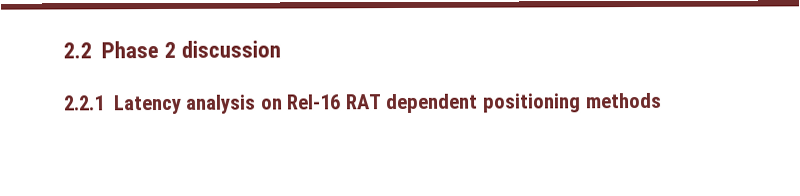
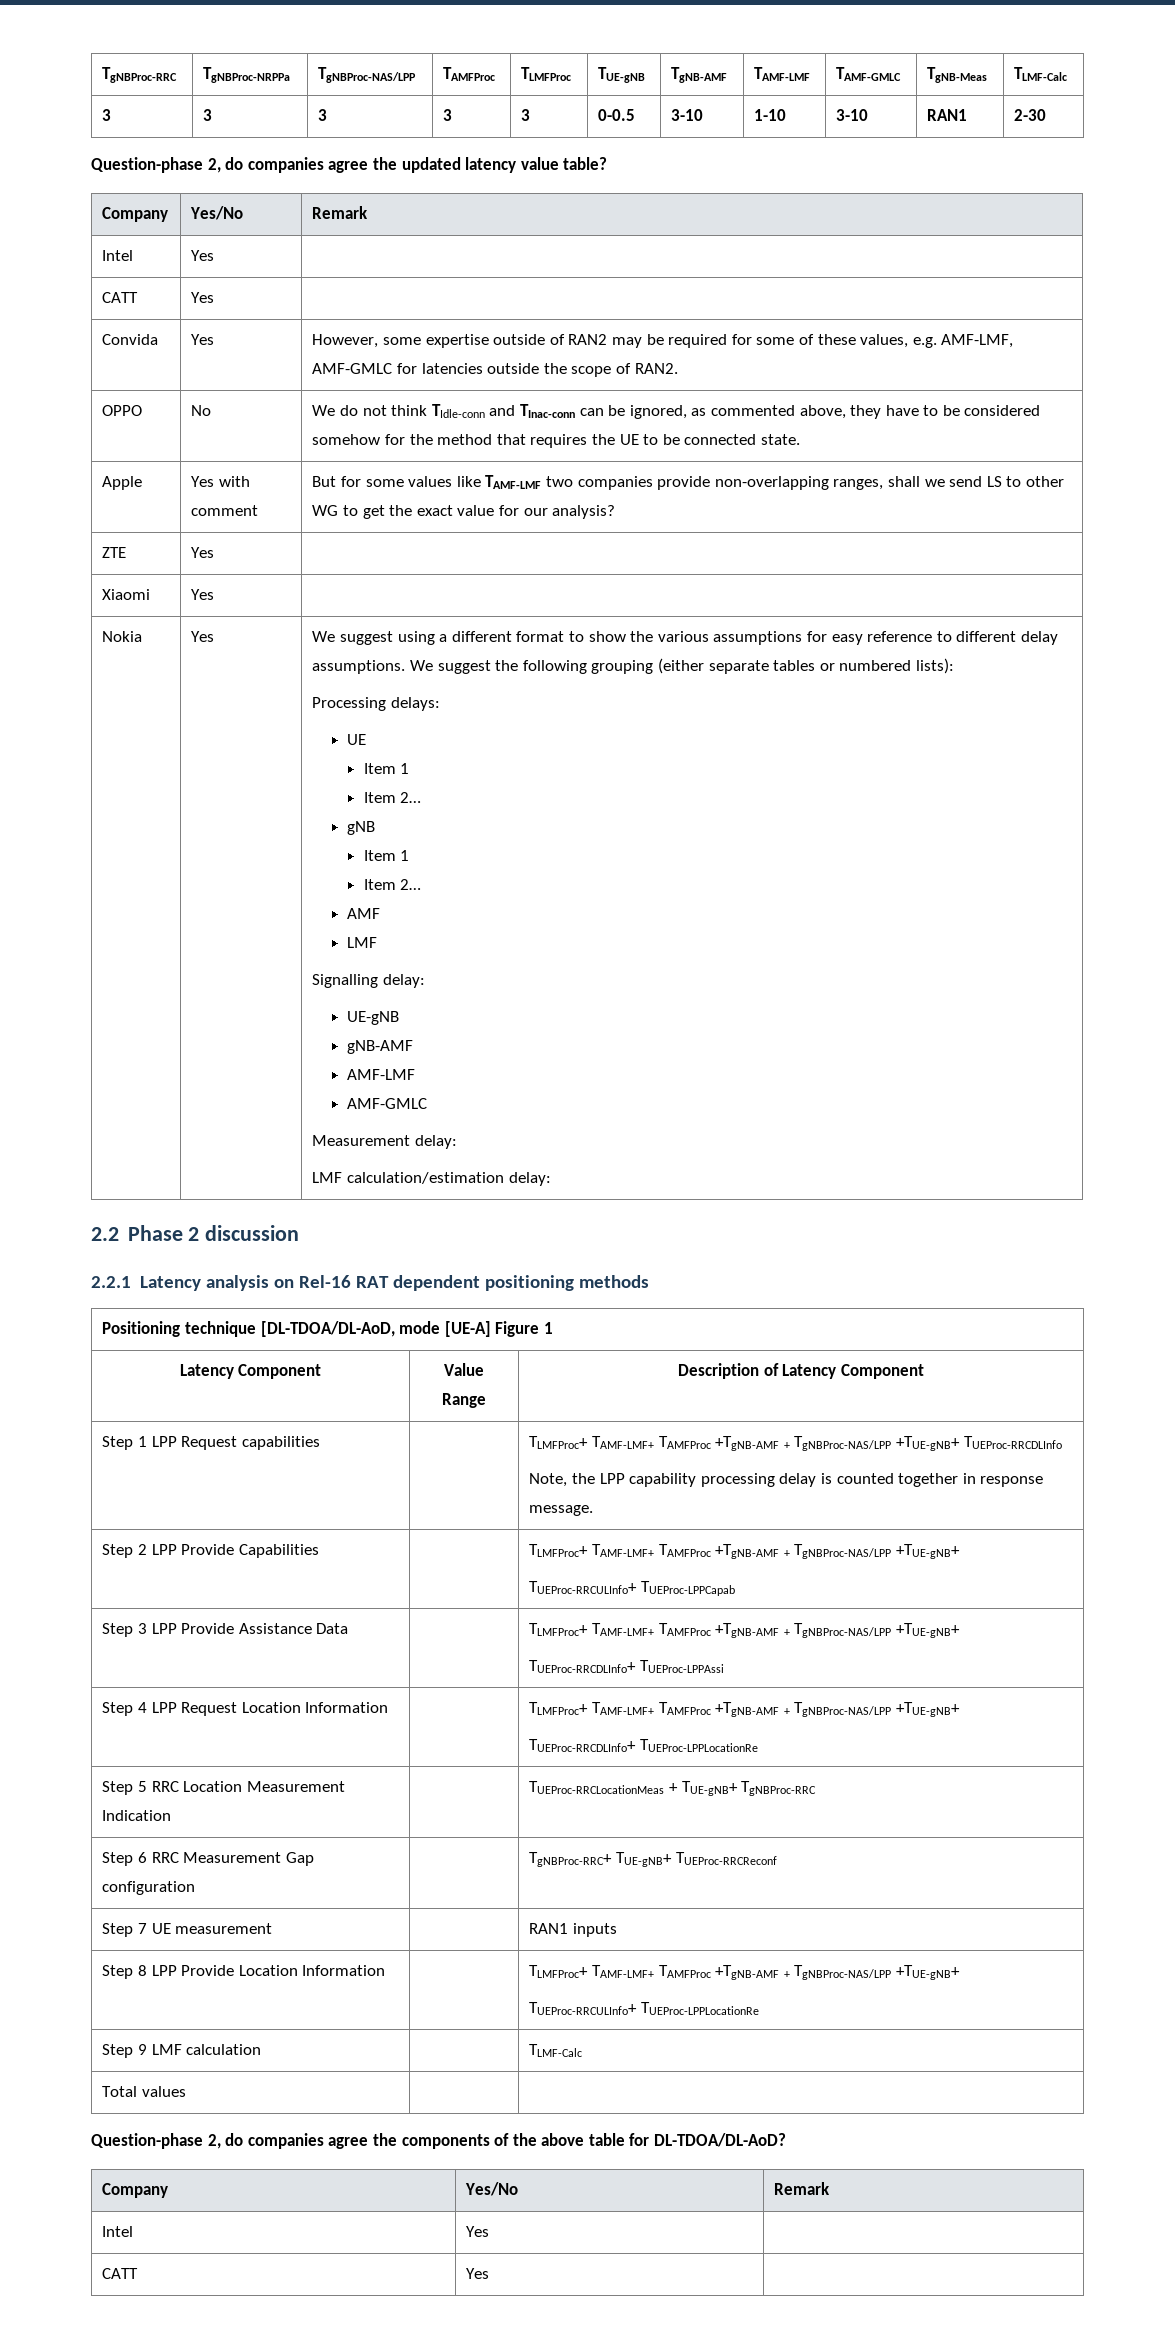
(63, 50) none -> [102,67,178,83] [203,67,291,83] [318,67,417,83] [443,67,496,81] [521,67,572,81] [598,67,646,83] [671,67,728,83] [754,67,811,81] [836,67,902,81] [927,67,988,83] [1014,67,1068,81] [102,109,112,121] [203,109,213,121] [318,109,328,121] [443,109,453,121] [521,109,531,121] [598,109,636,121] [671,109,704,121] [754,109,787,121] [836,109,869,121] [927,109,968,121] [1014,109,1047,121] [91,157,608,173] [102,207,169,222] [190,206,244,220] [312,206,369,219] [102,250,134,261] [191,250,215,261] [102,292,139,303] [191,292,215,303] [102,334,159,345] [191,334,215,345] [312,334,1014,348] [312,363,678,377] [102,405,143,416] [191,405,212,416] [312,404,1041,419] [312,434,800,448] [102,476,143,490] [191,476,251,487] [191,505,259,516] [312,475,1064,490] [312,505,616,519] [102,547,127,558] [191,547,215,558] [102,589,151,600] [191,589,215,600] [102,631,143,642] [191,631,215,642] [312,631,1058,645] [312,658,954,674] [312,697,441,711] [347,734,367,745] [363,763,410,774] [363,792,422,803] [347,821,376,835] [363,850,410,861] [363,879,422,890] [347,908,381,919] [347,937,378,948] [312,974,426,988] [347,1011,400,1025] [347,1040,414,1054] [347,1069,416,1080] [347,1098,428,1109] [312,1135,458,1149] [312,1172,551,1186] TgNBProc-RRC | TgNBProc-NRPPa | TgNBProc-NAS/LPP | TAMFProc | TLMFProc | TUE-gNB | TgNB-AMF | TAMF-LMF | TAMF-GMLC | TgNB-Meas | TLMF-Calc // 3 | 3 | 3 | 3 | 3 | 0-0.5 | 3-10 | 1-10 | 3-10 | RAN1 | 2-30 // Question-phase 2, do companies agree the updated latency value table? // Company | Yes/No | Remark // Intel | Yes | // CATT | Yes | // Convida | Yes | However, some expertise outside of RAN2 may be required for some of these values, e.g. AMF-LMF, AMF-GMLC for latencies outside the scope of RAN2. // OPPO | No | We do not think TIdle-conn and TInac-conn can be ignored, as commented above, they have to be considered somehow for the method that requires the UE to be connected state. // Apple | Yes with comment | But for some values like TAMF-LMF two companies provide non-overlapping ranges, shall we send LS to other WG to get the exact value for our analysis? // ZTE | Yes | // Xiaomi | Yes | // Nokia | Yes | We suggest using a different format to show the various assumptions for easy reference to different delay assumptions. We suggest the following grouping (either separate tables or numbered lists): // Processing delays: // UE // Item 1 // Item 2… // gNB // Item 1 // Item 2… // AMF // LMF // Signalling delay: // UE-gNB // gNB-AMF // AMF-LMF // AMF-GMLC // Measurement delay: // LMF calculation/estimation delay: //
(662, 100) none -> [102,1321,553,1337] [179,1364,322,1379] [443,1363,484,1376] [441,1393,486,1408] [678,1363,924,1379] [102,1436,320,1450] [529,1436,1062,1451] [529,1473,1044,1487] [529,1505,594,1516] [102,1544,319,1558] [529,1544,960,1559] [529,1581,736,1596] [102,1623,349,1637] [529,1623,960,1638] [529,1660,725,1673] [102,1702,389,1716] [529,1702,960,1717] [529,1739,759,1752] [102,1781,345,1795] [102,1810,172,1821] [529,1781,817,1796] [102,1852,314,1866] [102,1881,196,1895] [529,1852,777,1867] [102,1923,273,1937] [529,1923,618,1937] [102,1965,386,1979] [529,1965,960,1980] [529,2002,760,2015] [102,2044,262,2058] [529,2044,583,2057] [102,2086,187,2097] [91,2133,787,2149] [102,2183,169,2198] [465,2182,519,2196] [774,2182,831,2195] [102,2226,134,2237] [466,2226,490,2237] [102,2268,139,2279] [466,2268,490,2279] // Positioning technique [DL-TDOA/DL-AoD, mode [UE-A] Figure 1 // Latency Component | Value Range | Description of Latency Component // Step 1 LPP Request capabilities | | TLMFProc+ TAMF-LMF+ TAMFProc +TgNB-AMF + TgNBProc-NAS/LPP +TUE-gNB+ TUEProc-RRCDLInfo // Note, the LPP capability processing delay is counted together in response message. // Step 2 LPP Provide Capabilities | | TLMFProc+ TAMF-LMF+ TAMFProc +TgNB-AMF + TgNBProc-NAS/LPP +TUE-gNB+ // TUEProc-RRCULInfo+ TUEProc-LPPCapab // Step 3 LPP Provide Assistance Data | | TLMFProc+ TAMF-LMF+ TAMFProc +TgNB-AMF + TgNBProc-NAS/LPP +TUE-gNB+ // TUEProc-RRCDLInfo+ TUEProc-LPPAssi // Step 4 LPP Request Location Information | | TLMFProc+ TAMF-LMF+ TAMFProc +TgNB-AMF + TgNBProc-NAS/LPP +TUE-gNB+ // TUEProc-RRCDLInfo+ TUEProc-LPPLocationRe // Step 5 RRC Location Measurement Indication | | TUEProc-RRCLocationMeas + TUE-gNB+ TgNBProc-RRC // Step 6 RRC Measurement Gap configuration | | TgNBProc-RRC+ TUE-gNB+ TUEProc-RRCReconf // Step 7 UE measurement | | RAN1 inputs // Step 8 LPP Provide Location Information | | TLMFProc+ TAMF-LMF+ TAMFProc +TgNB-AMF + TgNBProc-NAS/LPP +TUE-gNB+ // TUEProc-RRCULInfo+ TUEProc-LPPLocationRe // Step 9 LMF calculation | | TLMF-Calc // Total values | | // Question-phase 2, do companies agree the components of the above table for DL-TDOA/DL-AoD? // Company | Yes/No | Remark // Intel | Yes | // CATT | Yes |

